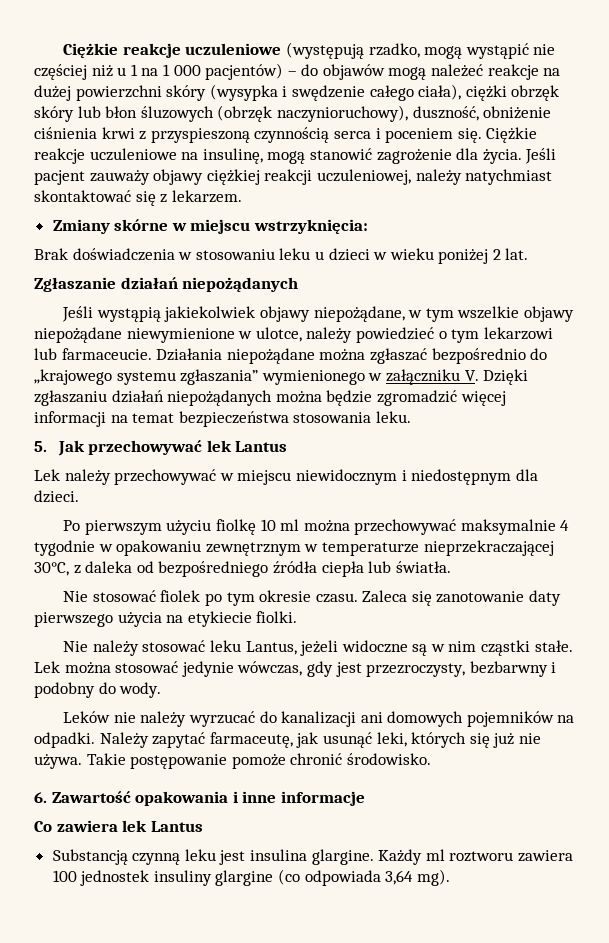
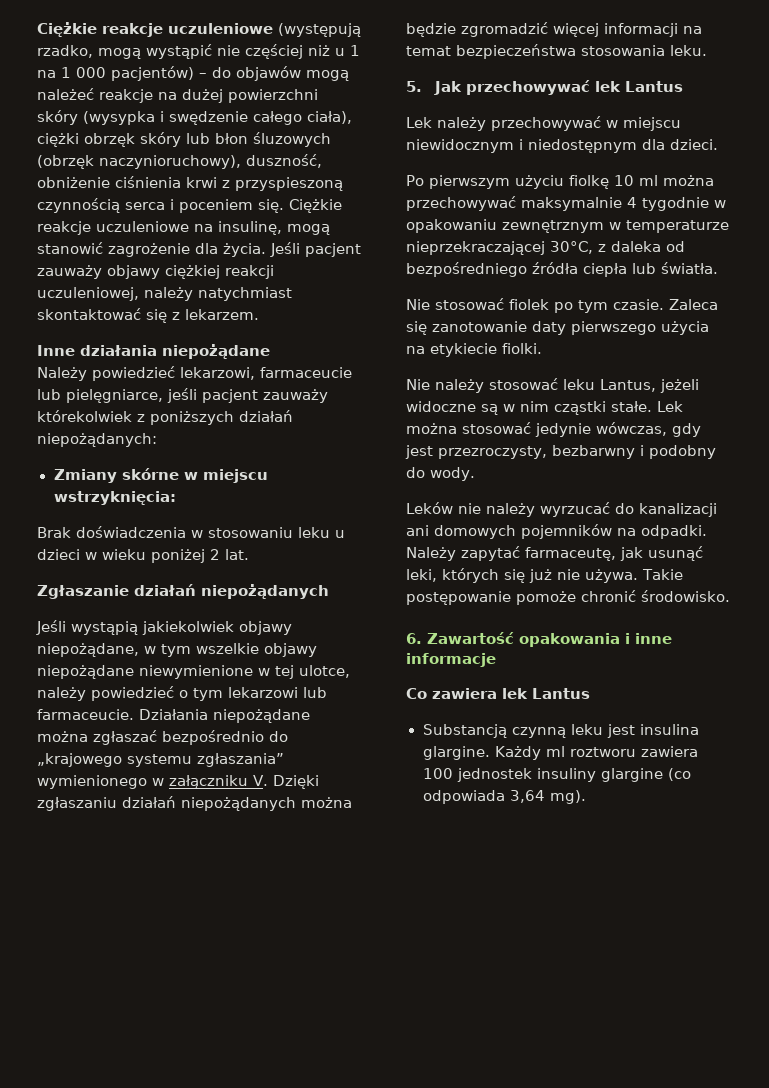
(242, 196) none -> [37,344,270,359] [37,366,352,381] [37,388,328,403] [37,410,293,425] [37,433,157,447] // Inne działania niepożądane // Należy powiedzieć lekarzowi, farmaceucie lub pielęgniarce, jeśli pacjent zauważy którekolwiek z poniższych działań niepożądanych:
(253, 335) none -> [275,665,294,679] tej
[259,590,358,603] okresie czasu. -> [613,299,664,310] czasie.

